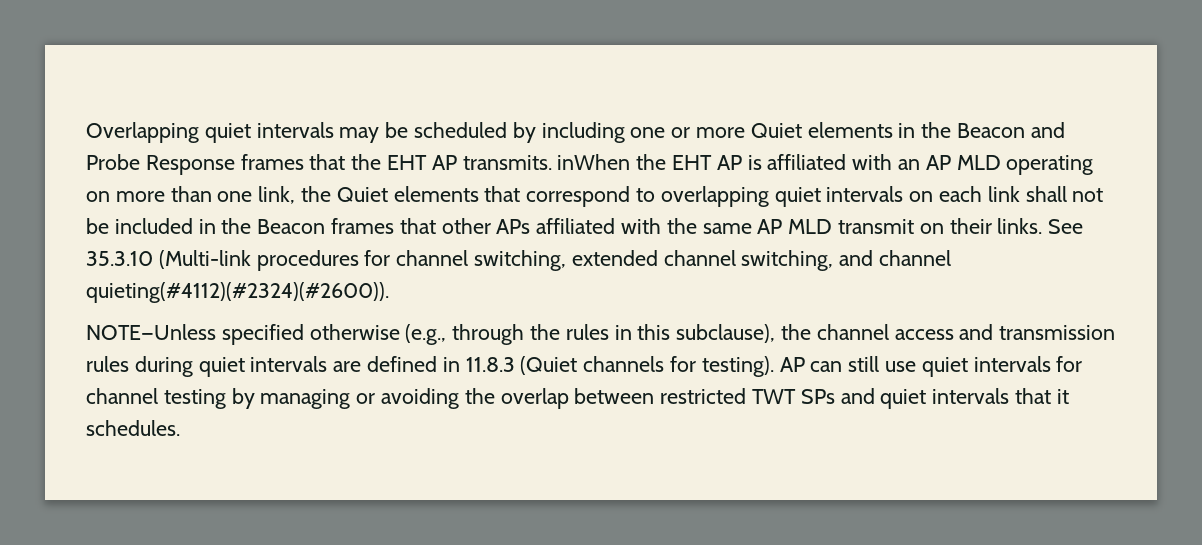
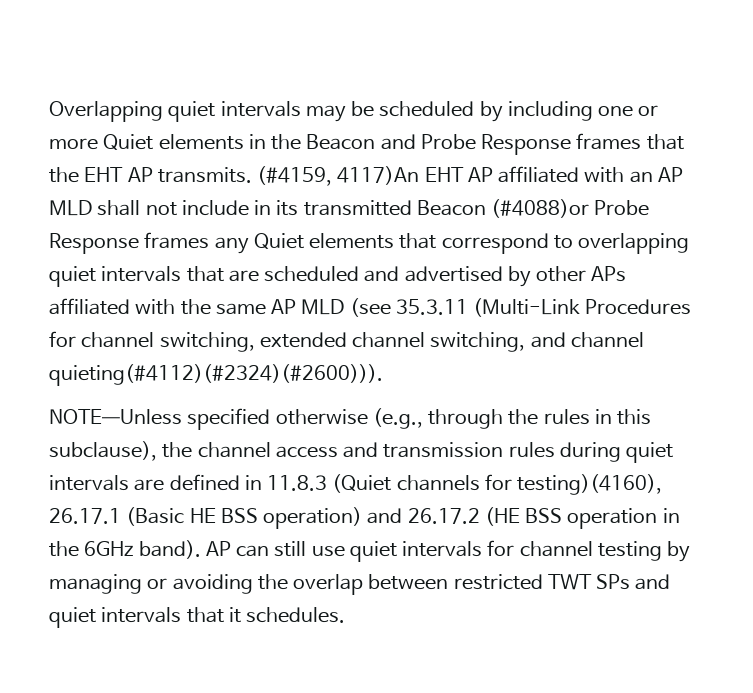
[557,154,762,170] inWhen the EHT AP is -> [257,166,493,186] (#4159, 4117)An EHT AP
[1006,155,1094,175] [86,186,332,204] operating on more than one link, the -> [97,199,650,218] [49,232,249,254] shall not include in its transmitted Beacon (#4088)or Probe Response frames any
[909,186,1104,202] [86,218,436,234] on each link shall not be included in the Beacon frames that -> [186,266,531,287] that are scheduled and advertised by
[838,218,1084,234] [86,250,359,271] transmit on their links. See 35.3.10 (Multi-link procedures -> [349,298,692,317] (see 35.3.11 (Multi-Link Procedures
[86,282,389,303] quieting(#4112)(#2324)(#2600)). -> [49,364,383,386] quieting(#4112)(#2324)(#2600))).
[701,356,774,377] testing). -> [517,474,663,495] [49,507,680,529] [49,540,201,559] testing)(4160), 26.17.1 (Basic HE BSS operation) and 26.17.2 (HE BSS operation in the 6GHz band).

